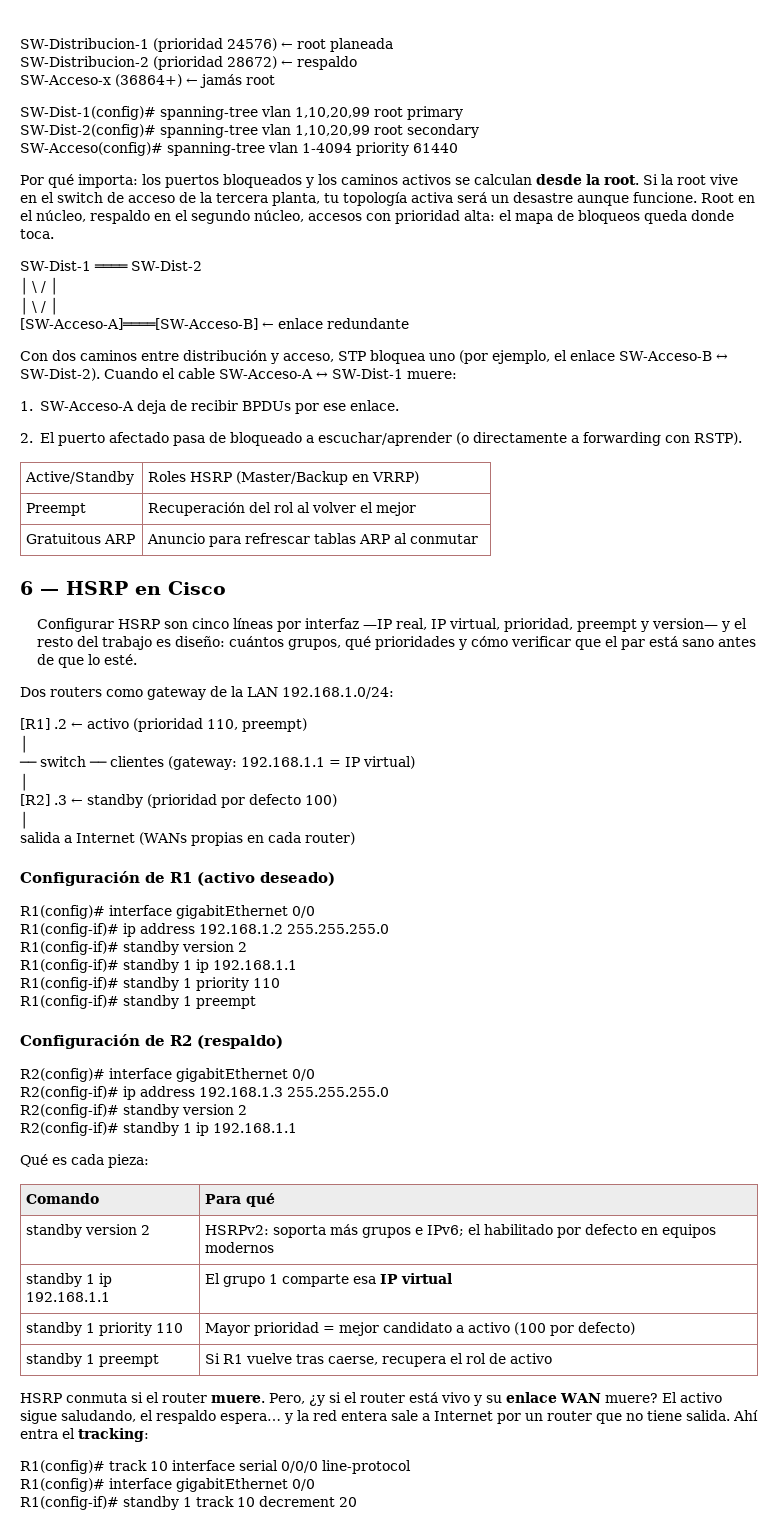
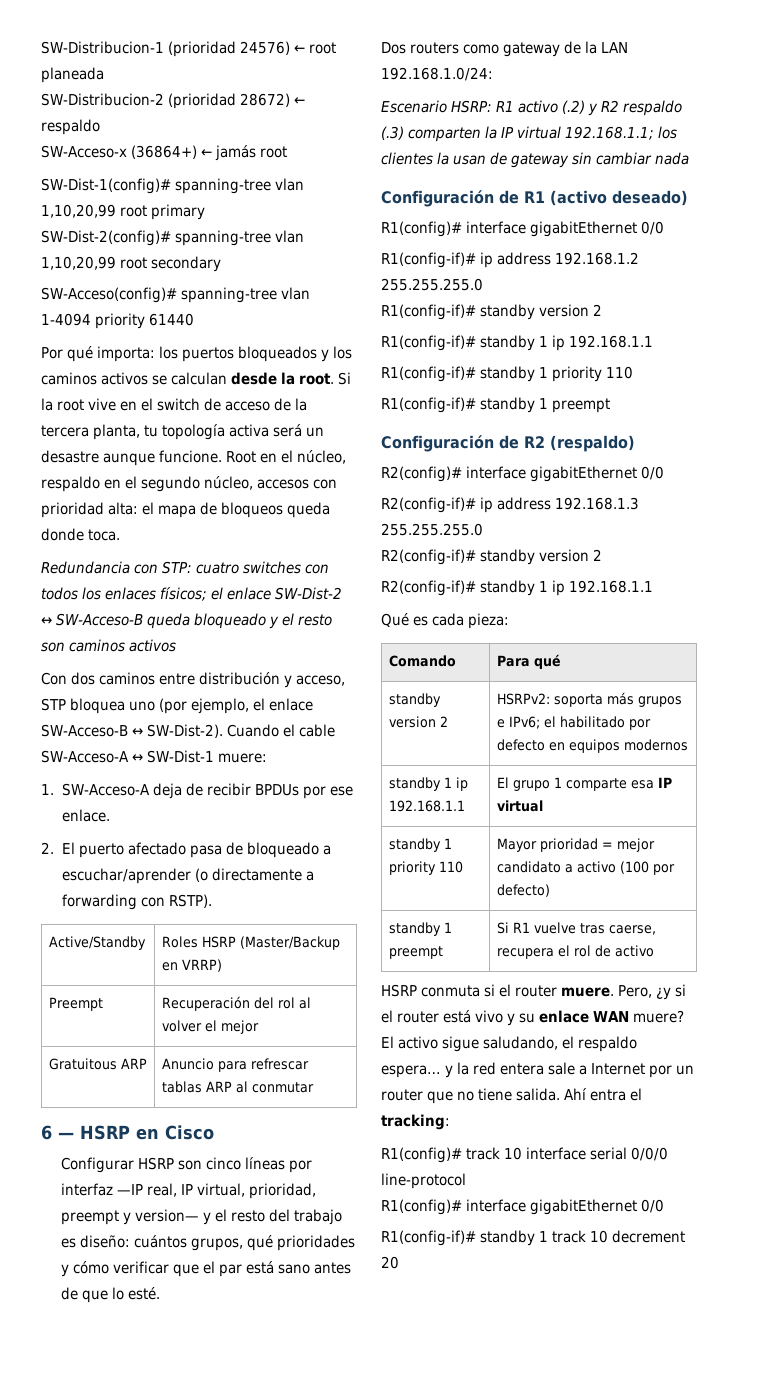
[20,260,202,271] [20,277,58,295] [20,297,58,315] [20,318,409,330] SW-Dist-1 ════ SW-Dist-2 // │ \ / │ // │ \ / │ // [SW-Acceso-A]════[SW-Acceso-B] ← enlace redundante -> [41,561,330,574] [41,587,343,601] [41,613,333,629] [41,639,177,652] Redundancia con STP: cuatro switches con todos los enlaces físicos; el enlace SW-Dist-2 ↔ SW-Acceso-B queda bloqueado y el resto son caminos activos
[20,718,307,732] [20,735,28,753] [19,756,415,770] [20,773,28,791] [20,794,337,808] [20,811,28,829] [20,832,355,846] [R1] .2 ← activo (prioridad 110, preempt) // │ // ── switch ── clientes (gateway: 192.168.1.1 = IP virtual) // │ // [R2] .3 ← standby (prioridad por defecto 100) // │ // salida a Internet (WANs propias en cada router) -> [381,100,683,116] [381,126,678,142] [381,152,690,168] Escenario HSRP: R1 activo (.2) y R2 respaldo (.3) comparten la IP virtual 192.168.1.1; los clientes la usan de gateway sin cambiar nada

